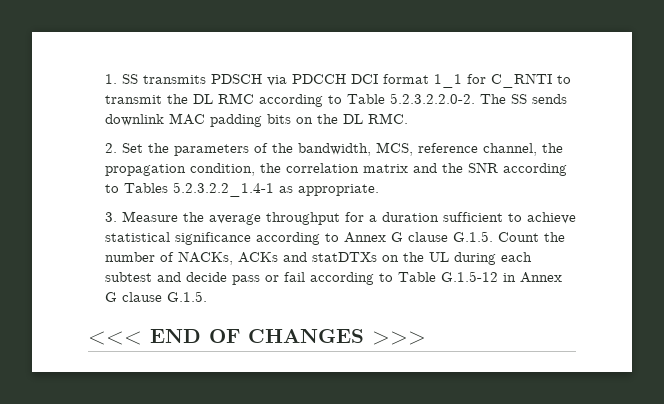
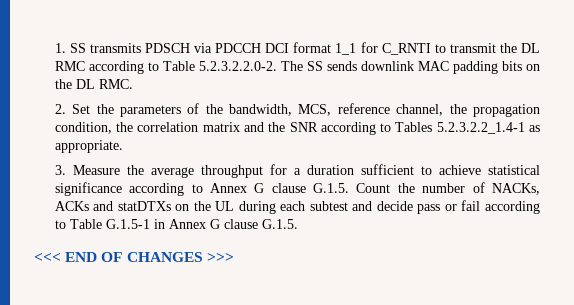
[440,271,498,282] G.1.5-12 -> [105,219,150,229] G.1.5-1

